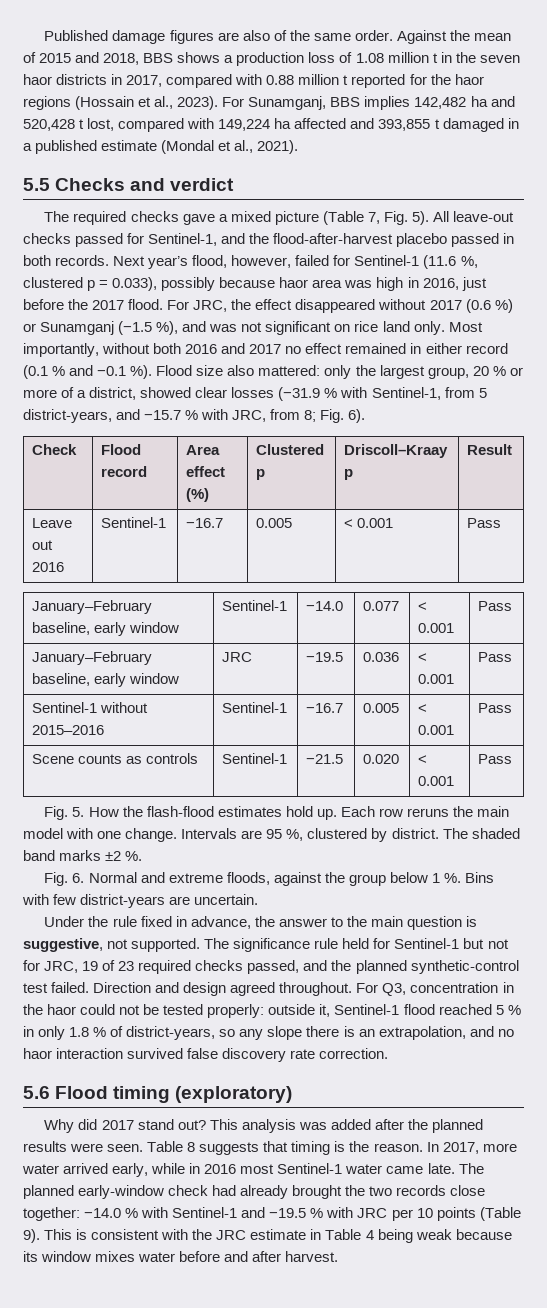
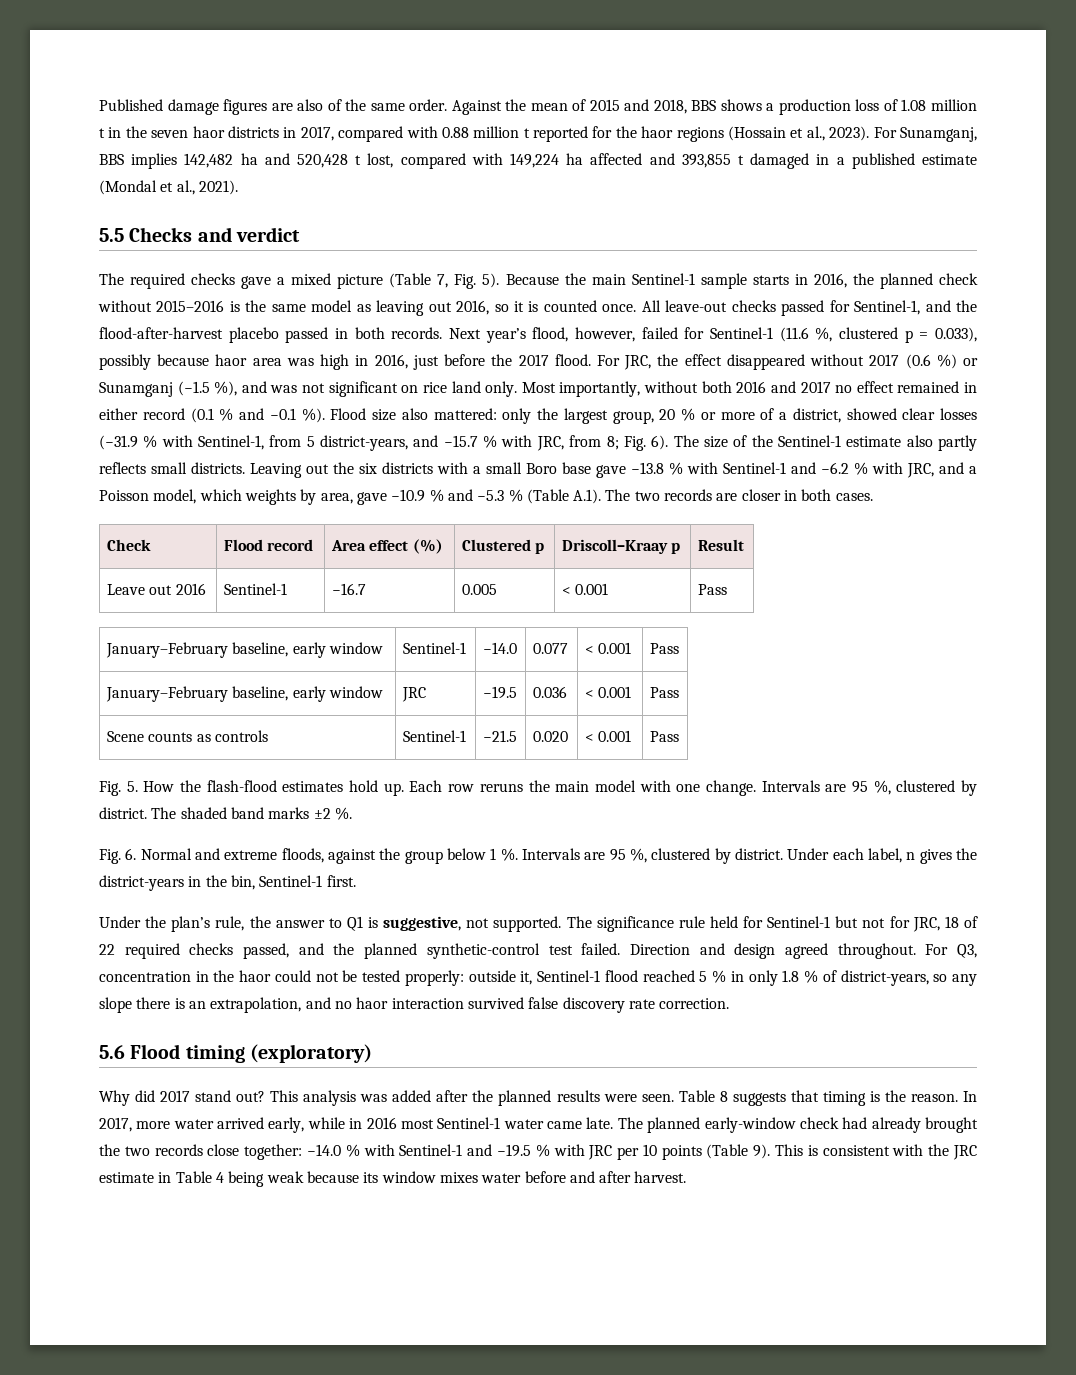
(429, 218) none -> [505,273,978,289] [98,300,637,316] Because the main Sentinel-1 sample starts in 2016, the planned check without 2015–2016 is the same model as leaving out 2016, so it is counted once.
(366, 416) none -> [673,435,977,451] [99,462,977,478] [99,489,873,505] The size of the Sentinel-1 estimate also partly reflects small districts. Leaving out the six districts with a small Boro base gave −13.8 % with Sentinel-1 and −6.2 % with JRC, and a Poisson model, which weights by area, gave −10.9 % and −5.3 % (Table A.1). The two records are closer in both cases.
[32,702,149,713] [32,725,105,735] [222,702,288,713] [306,703,344,713] [363,703,400,713] [418,704,428,713] [418,725,455,735] [478,703,513,713] // Sentinel-1 without 2015–2016 | Sentinel-1 | −16.7 | 0.005 | < 0.001 | Pass -> (679, 692) none
[465,872,495,883] [22,894,259,908] [44,916,462,930] Bins with few district-years are uncertain. // Under the rule fixed in advance, the answer to the main question -> [521,848,978,864] [99,875,356,891] [99,916,363,932] Intervals are 95 %, clustered by district. Under each label, n gives the district-years in the bin, Sentinel-1 first. // Under the plan’s rule, the answer to Q1
[82,960,135,971] 19 of 23 -> [944,916,979,928] [99,944,115,955] 18 of 22

